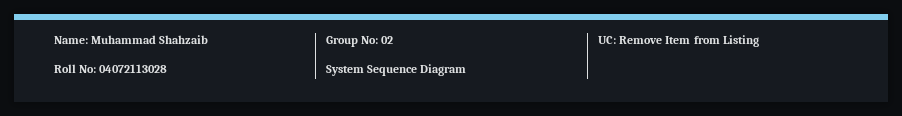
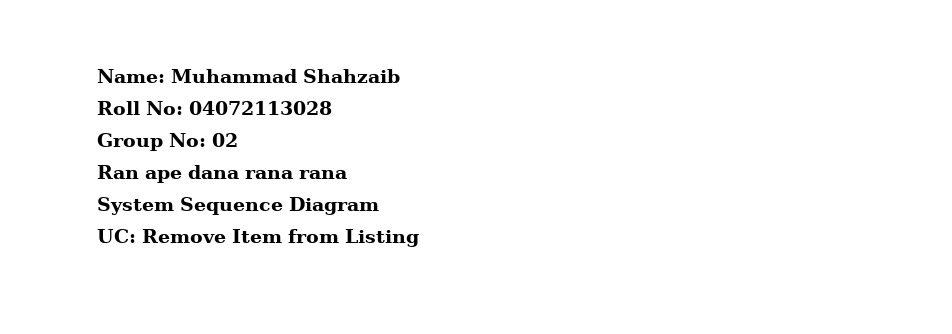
(394, 40) none -> [97,165,347,183] // Ran ape dana rana rana

